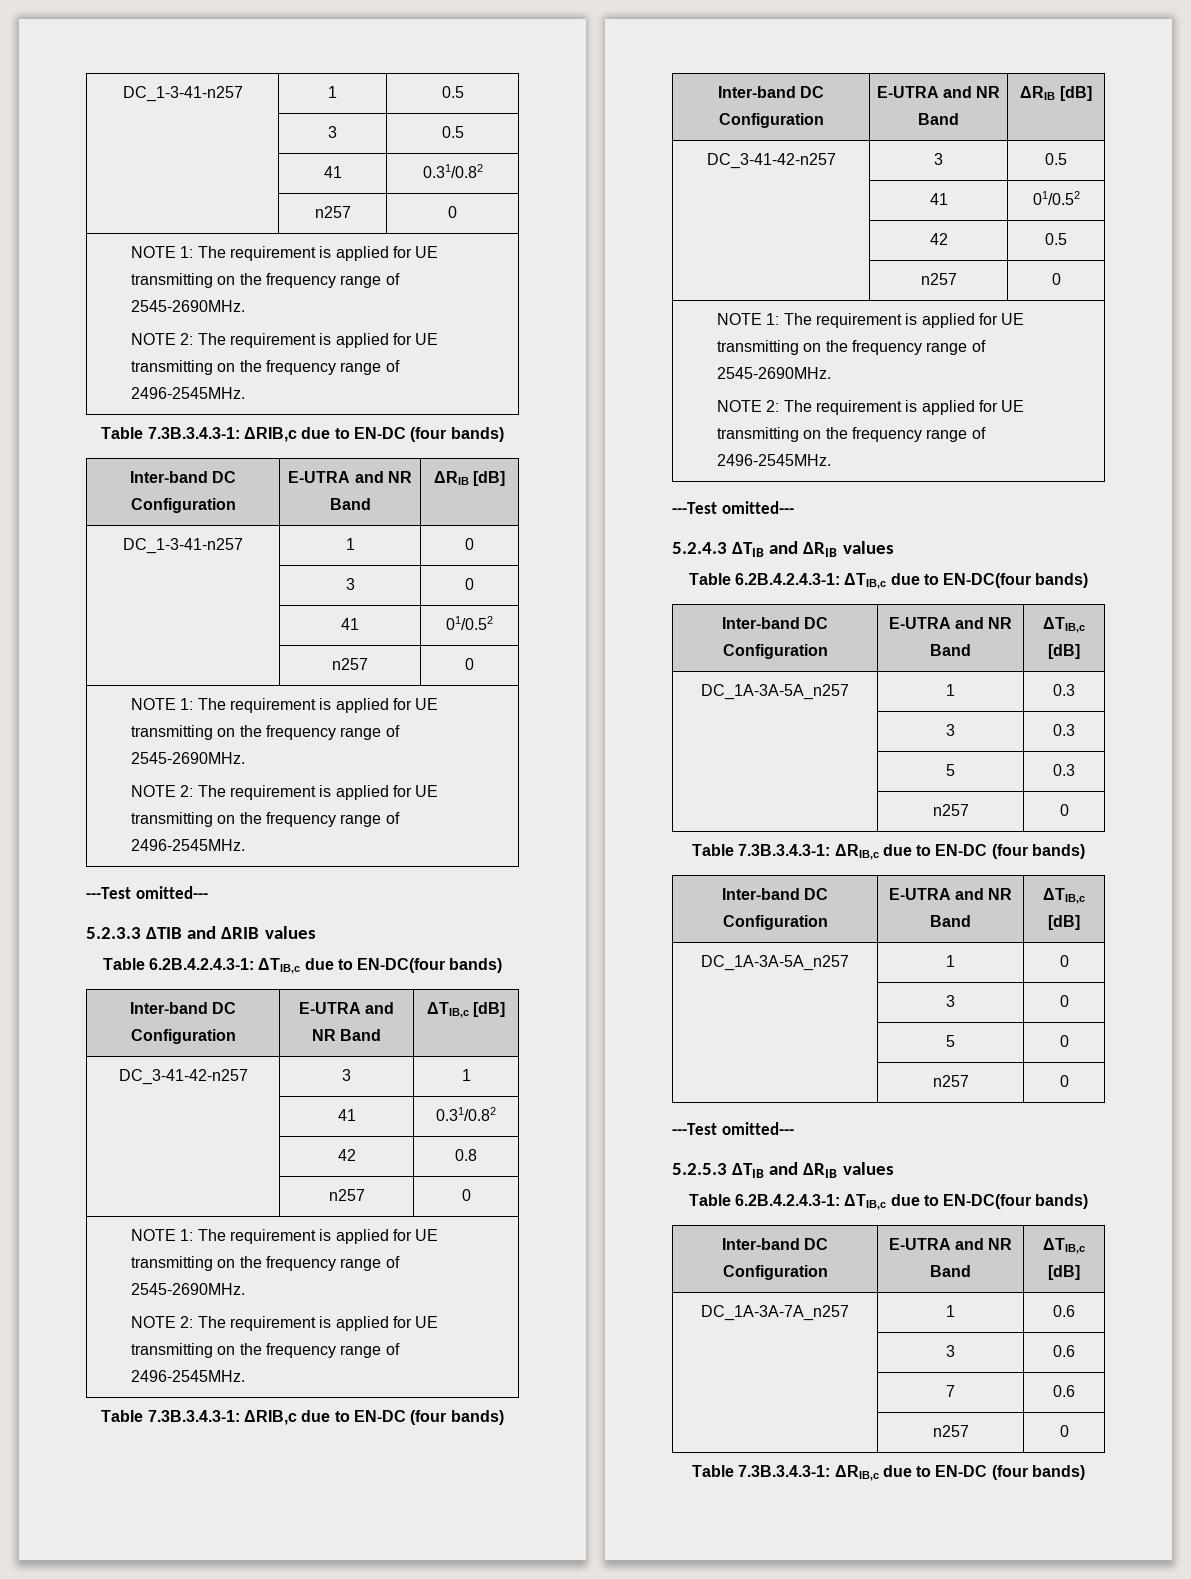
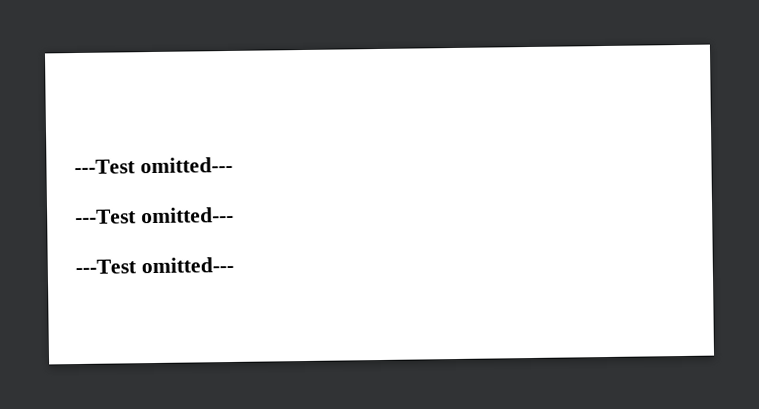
[122,86,243,102] [328,86,337,98] [441,86,464,98] [328,126,337,138] [441,126,464,138] [323,166,342,178] [422,164,483,178] [314,206,351,218] [448,206,457,218] [131,246,439,261] [131,273,400,288] [131,300,246,312] [131,333,439,348] [131,360,400,375] [131,387,246,399] [101,427,504,442] [129,471,237,483] [130,498,236,513] [288,471,412,483] [329,498,371,510] [433,471,506,486] [123,538,243,554] [345,538,355,550] [465,538,474,550] [345,578,355,590] [465,578,474,590] [341,618,359,630] [446,616,493,630] [332,658,368,670] [465,658,474,670] [131,698,439,713] [131,725,400,740] [131,752,246,764] [131,785,439,800] [131,812,400,827] [131,839,246,851] [86,886,208,899] [86,926,316,939] [102,958,503,974] [129,1002,237,1014] [130,1029,236,1044] [298,1002,395,1014] [311,1029,382,1041] [426,1002,506,1018] [118,1069,248,1085] [342,1069,351,1081] [461,1069,471,1081] [337,1109,356,1121] [436,1107,496,1121] [337,1149,356,1161] [455,1149,477,1161] [328,1189,365,1201] [461,1189,471,1201] [131,1229,439,1244] [131,1256,400,1271] [131,1283,246,1295] [131,1316,439,1331] [131,1343,400,1358] [131,1370,246,1382] [101,1410,504,1425] [717,86,825,98] [718,113,824,128] [876,86,1001,98] [918,113,959,125] [1020,86,1092,101] [706,153,836,169] [934,153,943,165] [1045,153,1067,165] [929,193,948,205] [1032,191,1080,205] [929,233,948,245] [1045,233,1067,245] [920,273,957,285] [1051,273,1061,285] [717,313,1025,328] [717,340,986,355] [717,367,832,379] [717,400,1025,415] [717,427,986,442] [717,454,832,466] [672,501,794,514] [672,541,894,557] [688,573,1089,589] [721,617,829,629] [722,644,828,659] [888,617,1013,629] [930,644,971,656] [1043,617,1085,633] [1048,644,1080,659] [701,684,849,700] [946,684,955,696] [1053,684,1075,696] [946,724,955,736] [1053,724,1075,736] [946,764,955,776] [1053,764,1075,776] [932,804,969,816] [1059,804,1069,816] [691,844,1086,860] [721,888,829,900] [722,915,828,930] [888,888,1013,900] [930,915,971,927] [1043,888,1085,904] [1048,915,1080,930] [701,955,849,971] [946,955,955,967] [1059,955,1069,967] [946,995,955,1007] [1059,995,1069,1007] [946,1035,955,1047] [1059,1035,1069,1047] [932,1075,969,1087] [1059,1075,1069,1087] [672,1122,794,1135] [672,1162,894,1178] [688,1194,1089,1210] [721,1238,829,1250] [722,1265,828,1280] [888,1238,1013,1250] [930,1265,971,1277] [1043,1238,1085,1254] [1048,1265,1080,1280] [701,1305,849,1321] [946,1305,955,1317] [1053,1305,1075,1317] [946,1345,955,1357] [1053,1345,1075,1357] [946,1385,955,1397] [1053,1385,1075,1397] [932,1425,969,1437] [1059,1425,1069,1437] [691,1465,1086,1481] DC_1-3-41-n257 | 1 | 0.5 // | 3 | 0.5 // | 41 | 0.31/0.82 // | n257 | 0 // NOTE 1: The requirement is applied for UE transmitting on the frequency range of 2545-2690MHz. // NOTE 2: The requirement is applied for UE transmitting on the frequency range of 2496-2545MHz. // Table 7.3B.3.4.3-1: ΔRIB,c due to EN-DC (four bands) // Inter-band DC Configuration | E-UTRA and NR Band | ΔRIB [dB] // DC_1-3-41-n257 | 1 | 0 // | 3 | 0 // | 41 | 01/0.52 // | n257 | 0 // NOTE 1: The requirement is applied for UE transmitting on the frequency range of 2545-2690MHz. // NOTE 2: The requirement is applied for UE transmitting on the frequency range of 2496-2545MHz. // ---Test omitted--- // 5.2.3.3 ∆TIB and ∆RIB values // Table 6.2B.4.2.4.3-1: ΔTIB,c due to EN-DC(four bands) // Inter-band DC Configuration | E-UTRA and NR Band | ΔTIB,c [dB] // DC_3-41-42-n257 | 3 | 1 // | 41 | 0.31/0.82 // | 42 | 0.8 // | n257 | 0 // NOTE 1: The requirement is applied for UE transmitting on the frequency range of 2545-2690MHz. // NOTE 2: The requirement is applied for UE transmitting on the frequency range of 2496-2545MHz. // Table 7.3B.3.4.3-1: ΔRIB,c due to EN-DC (four bands) // Inter-band DC Configuration | E-UTRA and NR Band | ΔRIB [dB] // DC_3-41-42-n257 | 3 | 0.5 // | 41 | 01/0.52 // | 42 | 0.5 // | n257 | 0 // NOTE 1: The requirement is applied for UE transmitting on the frequency range of 2545-2690MHz. // NOTE 2: The requirement is applied for UE transmitting on the frequency range of 2496-2545MHz. // ---Test omitted--- // 5.2.4.3 ∆TIB and ∆RIB values // Table 6.2B.4.2.4.3-1: ΔTIB,c due to EN-DC(four bands) // Inter-band DC Configuration | E-UTRA and NR Band | ΔTIB,c [dB] // DC_1A-3A-5A_n257 | 1 | 0.3 // | 3 | 0.3 // | 5 | 0.3 // | n257 | 0 // Table 7.3B.3.4.3-1: ΔRIB,c due to EN-DC (four bands) // Inter-band DC Configuration | E-UTRA and NR Band | ΔTIB,c [dB] // DC_1A-3A-5A_n257 | 1 | 0 // | 3 | 0 // | 5 | 0 // | n257 | 0 // ---Test omitted--- // 5.2.5.3 ∆TIB and ∆RIB values // Table 6.2B.4.2.4.3-1: ΔTIB,c due to EN-DC(four bands) // Inter-band DC Configuration | E-UTRA and NR Band | ΔTIB,c [dB] // DC_1A-3A-7A_n257 | 1 | 0.6 // | 3 | 0.6 // | 7 | 0.6 // | n257 | 0 // Table 7.3B.3.4.3-1: ΔRIB,c due to EN-DC (four bands) -> [74,156,233,175] [75,206,234,225] [75,256,234,275] ---Test omitted--- // ---Test omitted--- // ---Test omitted---

